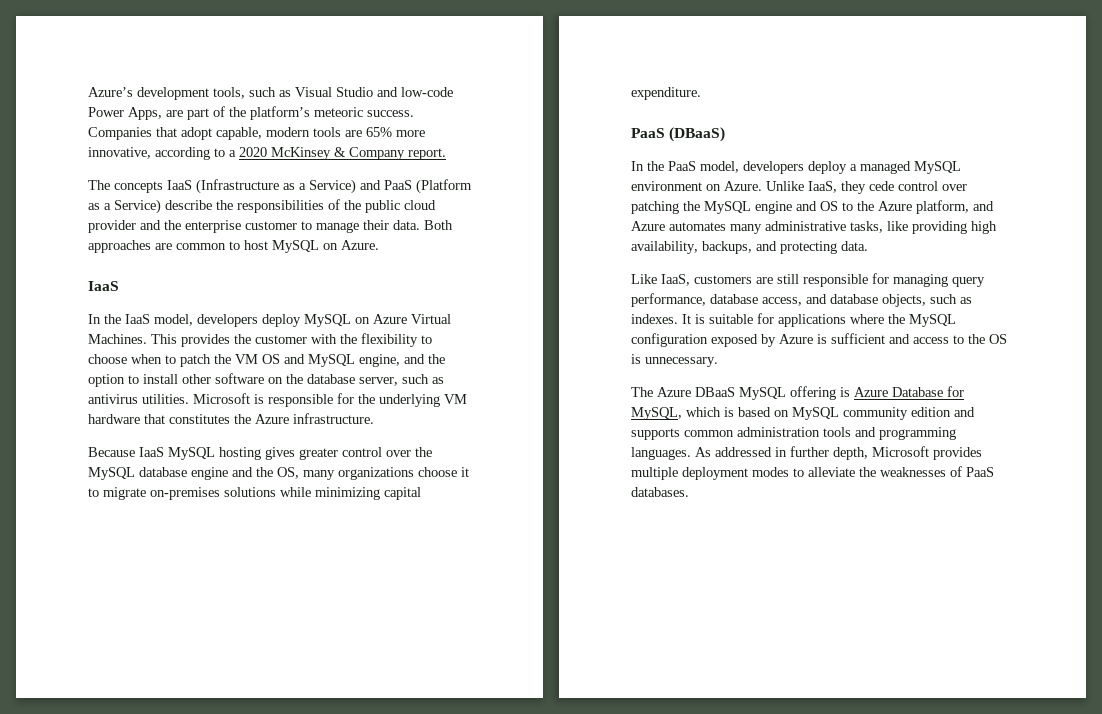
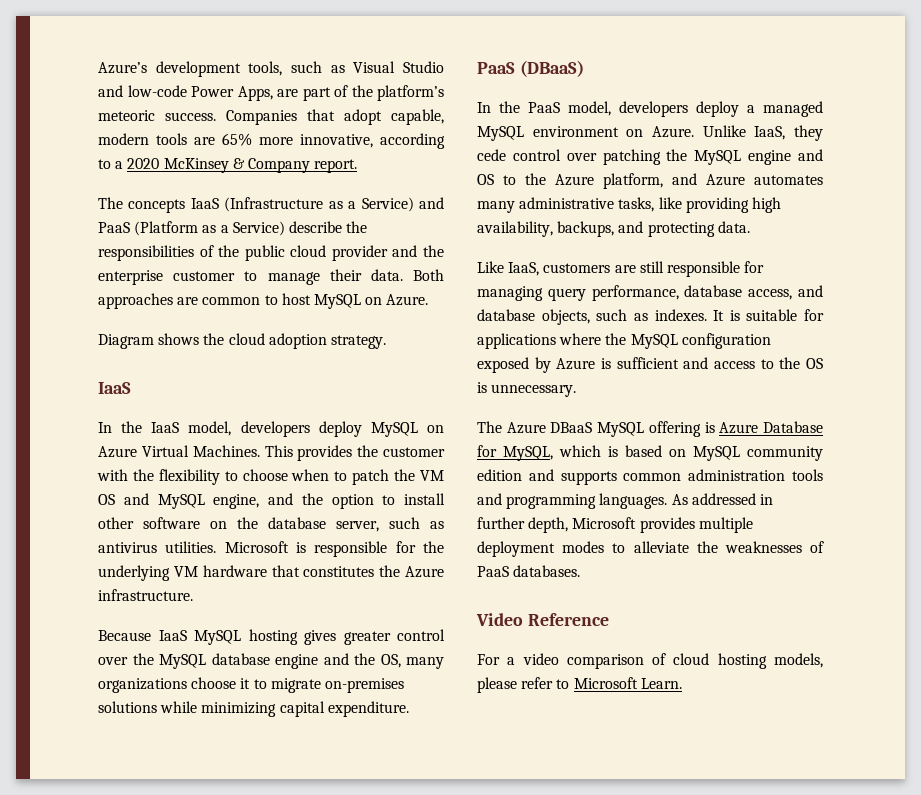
(379, 245) none -> [98,333,386,349] // Diagram shows the cloud adoption strategy.
(689, 492) none -> [476,613,609,626] [477,653,823,669] [477,677,682,693] // Video Reference // For a video comparison of cloud hosting models, please refer to Microsoft Learn.

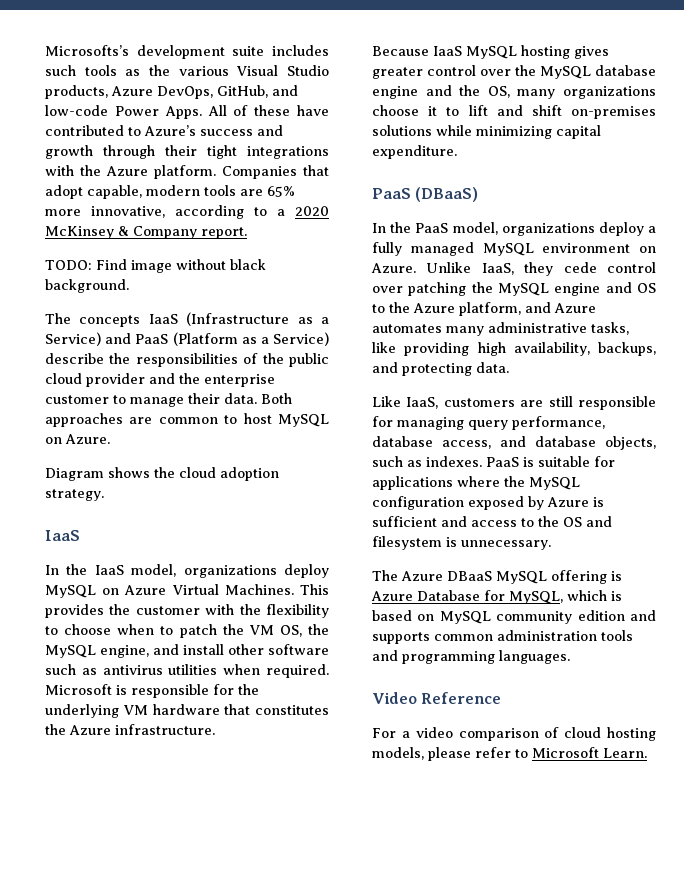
[98,61,444,77] [98,85,444,101] [98,110,216,121] Azure’s development tools, such as Visual Studio and low-code Power Apps, are part of the platform’s meteoric success. -> [45,45,329,59] [45,65,329,76] [45,85,298,99] [45,105,329,119] [45,125,283,136] [45,145,329,159] [45,165,216,179] Microsofts’s development suite includes such tools as the various Visual Studio products, Azure DevOps, GitHub, and low-code Power Apps. All of these have contributed to Azure’s success and growth through their tight integrations with the Azure platform.
(358, 166) none -> [45,259,266,273] [45,279,129,293] // TODO: Find image without black background.
[240,421,310,437] developers -> [183,565,277,578] organizations
[98,493,149,505] OS and -> [279,624,329,637] OS, the
[301,493,445,509] [98,517,444,532] [98,541,217,553] the option to install other software on the database server, such as antivirus utilities. -> [183,644,329,655] [45,664,329,678] install other software such as antivirus utilities when required.
[270,678,321,693] migrate -> [468,105,562,116] lift and shift
[619,101,688,117] developers -> [501,223,595,236] organizations
(755, 109) none -> [372,242,402,256] fully
[713,310,725,321] It -> [486,457,519,467] PaaS
(823, 363) none -> [586,516,612,527] [372,536,442,550] and filesystem
[671,493,773,505] [477,517,753,533] [477,541,824,557] [477,565,581,577] As addressed in further depth, Microsoft provides multiple deployment modes to alleviate the weaknesses of PaaS databases. -> (570, 657) none

